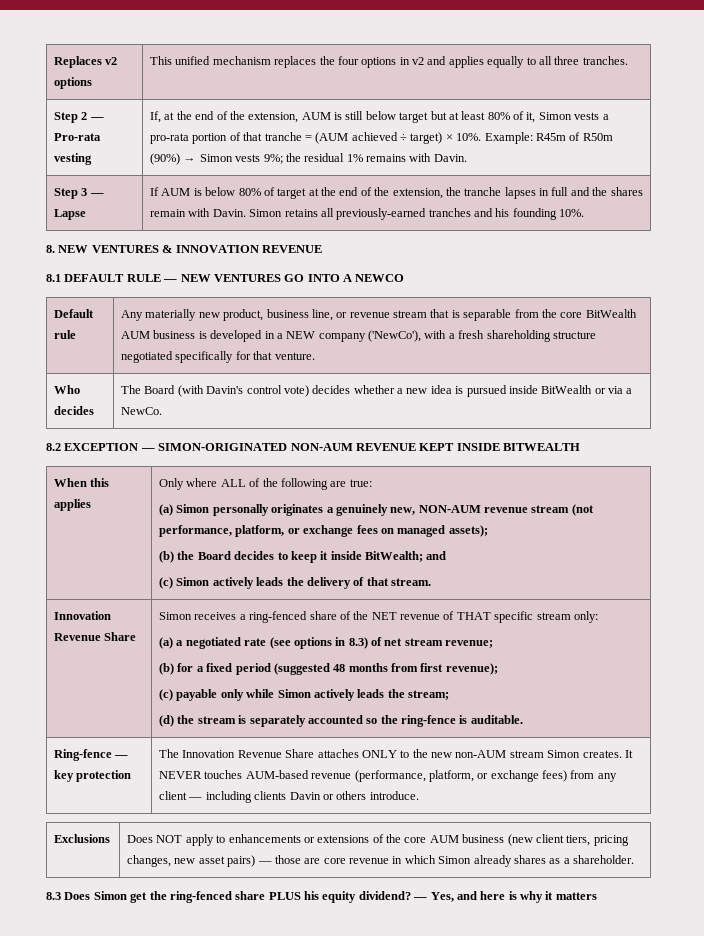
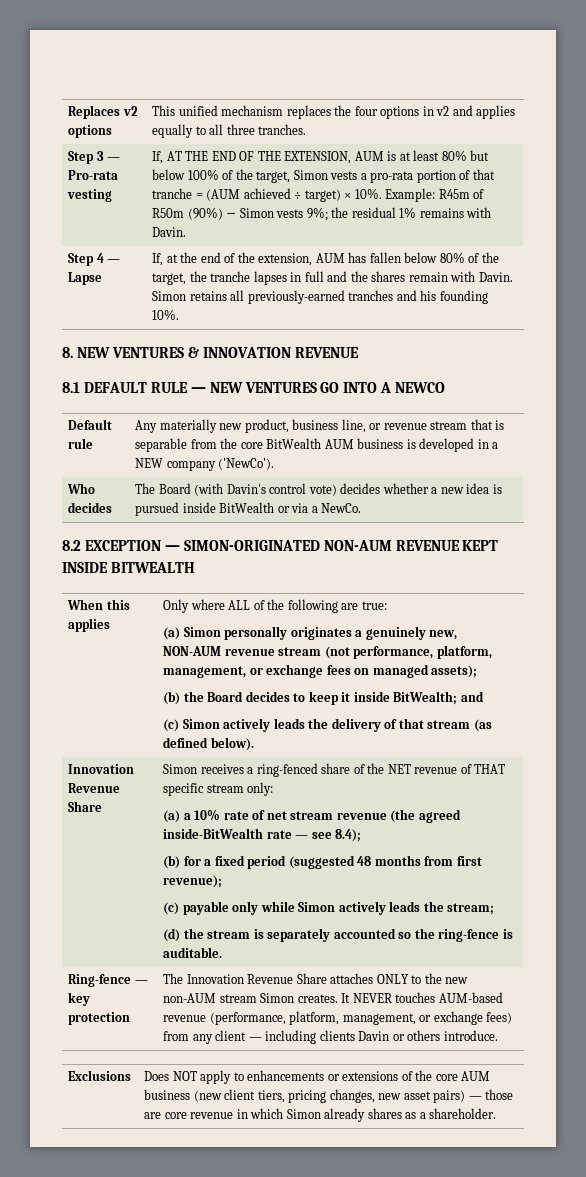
[81,112,88,120] 2 -> [96,151,104,161] 3
[164,111,536,123] at the end of the extension, AUM is still below target but at least 80% of it, -> [166,150,490,164] [152,169,291,183] AT THE END OF THE EXTENSION, AUM is at least 80% but below 100% of the target,
[81,188,88,196] 3 -> [96,253,104,263] 4
[150,187,443,199] If AUM is below 80% of target at the end of the extension, -> [152,252,499,266] [152,273,187,285] If, at the end of the extension, AUM has fallen below 80% of the target,
[368,330,596,342] [121,351,315,363] ('NewCo'), with a fresh shareholding structure negotiated specifically for that venture. -> [218,458,275,470] ('NewCo').
(285, 531) none -> [163,666,247,678] management,
[391,578,432,586] stream. -> [427,719,492,732] [163,737,254,751] stream (as defined below).
[185,637,494,649] negotiated rate (see options in 8.3) of net stream revenue; -> [194,809,461,823] [163,828,362,842] 10% rate of net stream revenue (the agreed inside-BitWealth rate — see 8.4);
(474, 776) none -> [342,1013,416,1025] management,
[46,891,597,903] // 8.3 Does Simon get the ring-fenced share PLUS his equity dividend? — Yes, and here is why it matters -> (497, 1113) none

